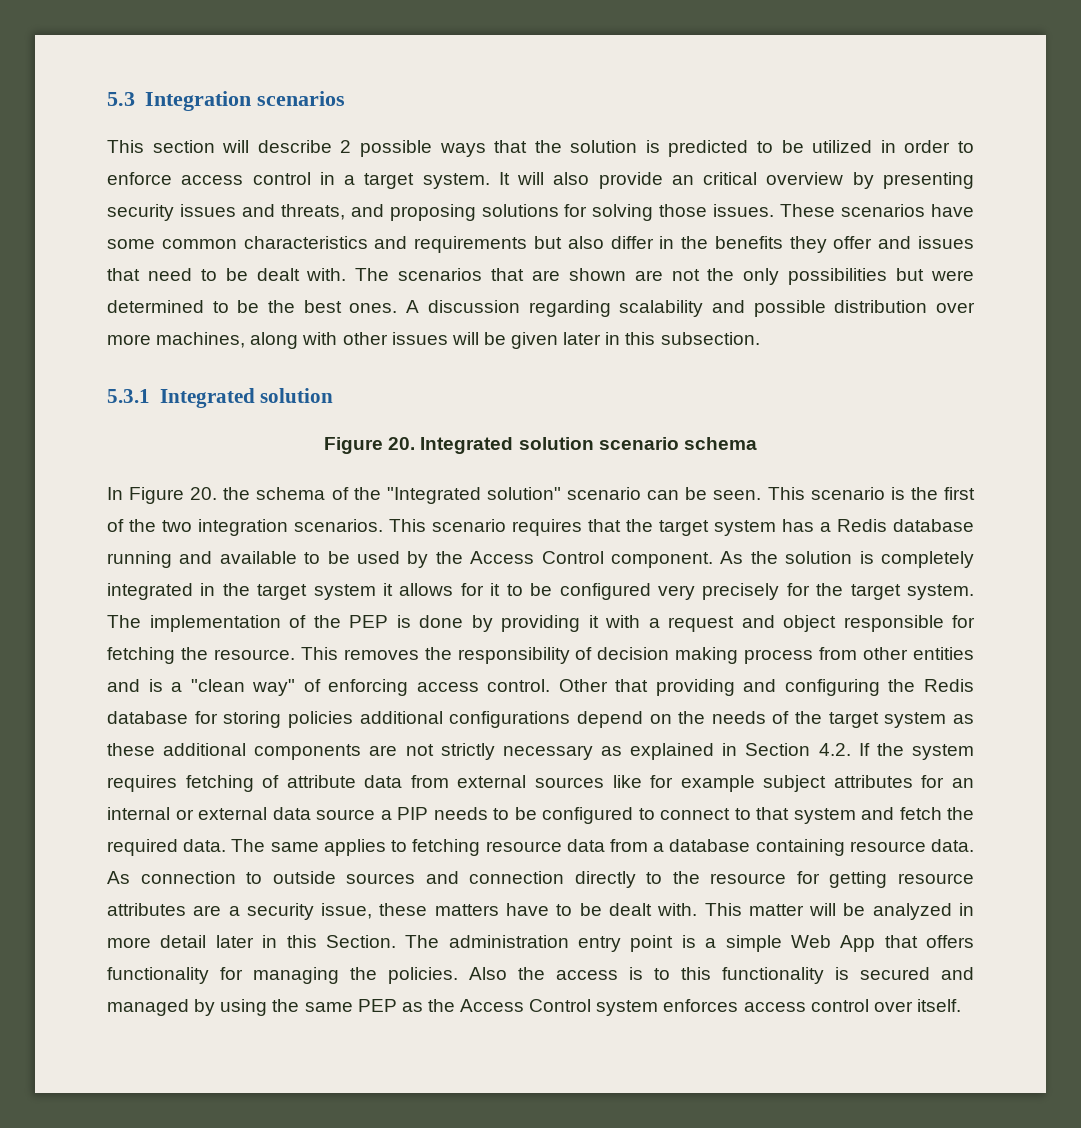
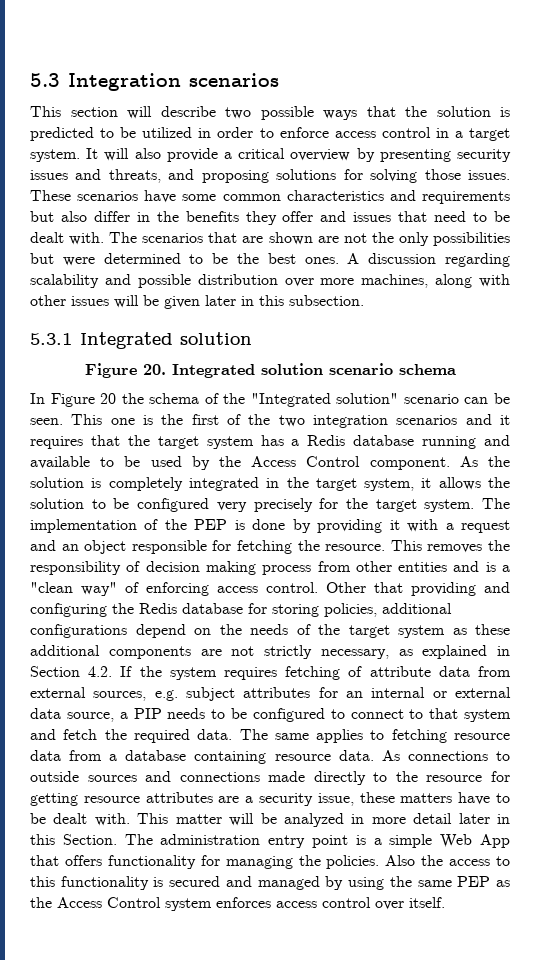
[340,140,352,153] 2 -> [225,107,251,119] two
[671,175,694,185] an -> [224,152,232,159] a
[190,487,218,500] 20. -> [100,393,117,404] 20
[810,487,885,500] scenario -> [110,418,135,425] one
[294,519,506,532] scenarios. This scenario -> [396,414,510,425] scenarios and it
[313,584,376,600] system -> [364,478,415,491] system,
[460,583,501,596] for it -> [488,477,511,488] [30,498,84,509] the solution
(775, 621) none -> [61,544,79,551] an
[287,711,353,728] policies -> [324,603,377,617] policies,
[502,745,593,760] necessary -> [320,649,389,659] necessary,
[535,775,755,792] sources like for example -> [93,690,178,701] sources, e.g.
[316,809,375,820] source -> [66,712,114,722] source,
[140,871,236,884] connection -> [407,751,488,761] connections
[469,871,565,884] connection -> [179,771,306,782] connections made
[629,967,643,980] is -> (491, 862) none

